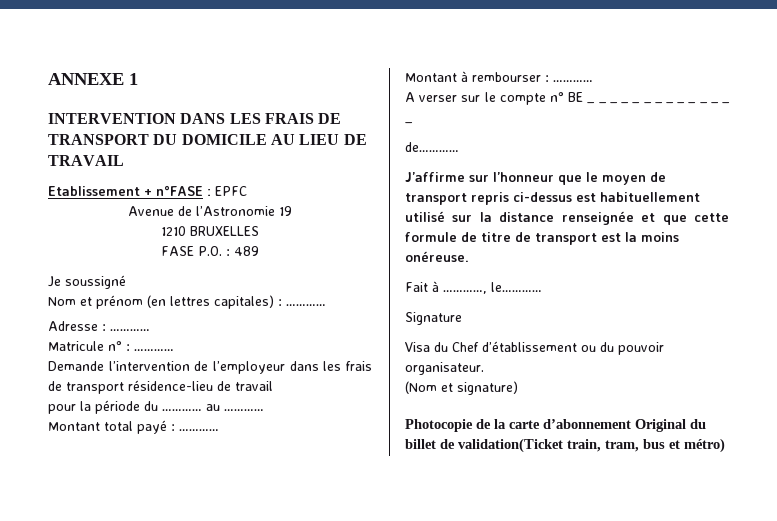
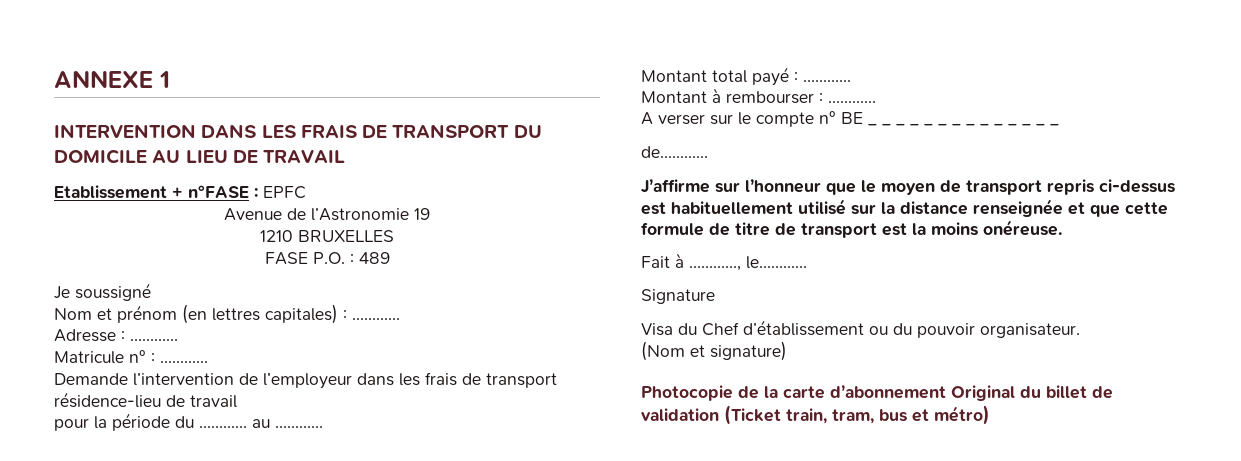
[458,438,563,453] validation(Ticket -> [641,405,781,425] validation (Ticket

